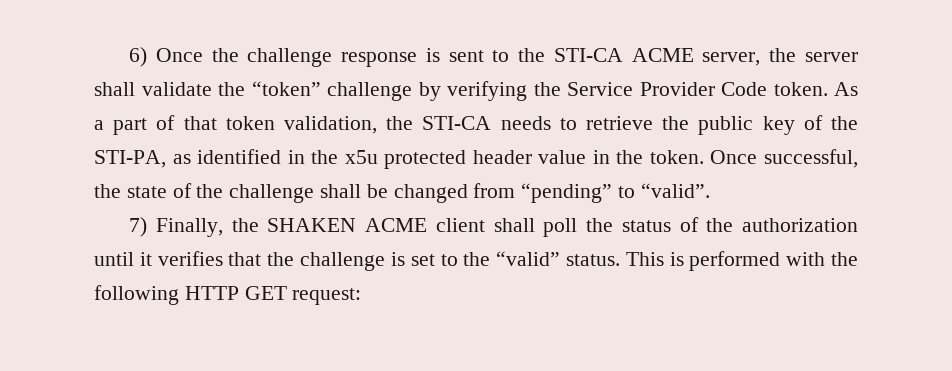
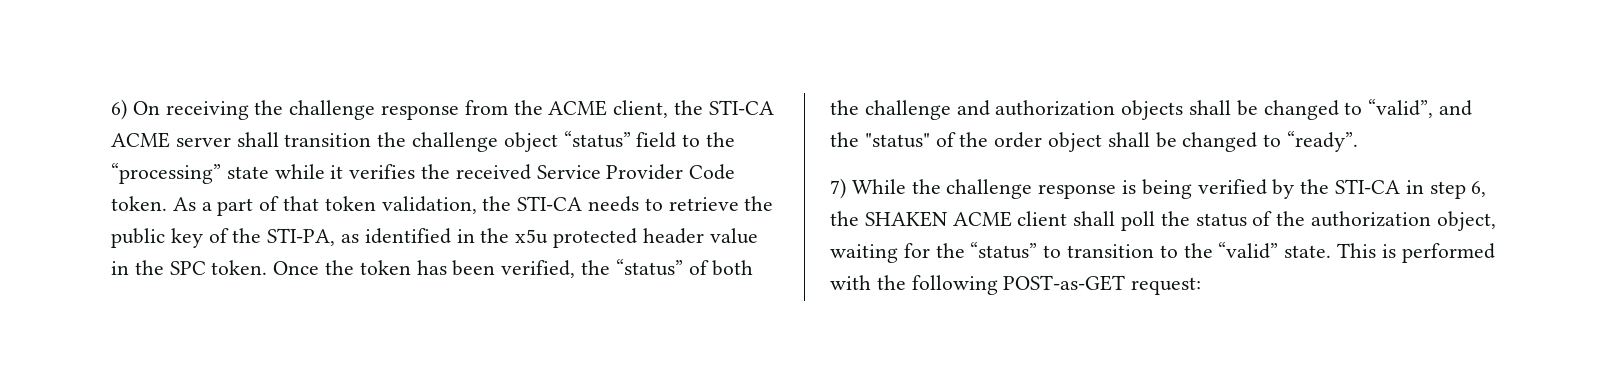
[155,48,859,67] [94,81,561,101] Once the challenge response is sent to the STI-CA ACME server, the server shall validate the “token” challenge by verifying the -> [132,100,774,120] [111,131,736,152] [111,163,531,184] On receiving the challenge response from the ACME client, the STI-CA ACME server shall transition the challenge object “status” field to the “processing” state while it verifies the received
(644, 157) none -> [169,261,206,275] SPC
[764,149,859,168] [94,183,710,203] [129,217,223,237] successful, the state of the challenge shall be changed from “pending” to “valid”. // 7) Finally, -> [325,259,754,278] [830,99,1473,120] [830,131,1359,152] [830,178,1487,199] the token has been verified, the “status” of both the challenge and authorization objects shall be changed to “valid”, and the "status" of the order object shall be changed to “ready”. // 7) While the challenge response is being verified by the STI-CA in step 6,
[94,251,435,271] until it verifies that the challenge is set -> [1436,211,1496,231] [830,242,1155,263] object, waiting for the “status” to transition
[565,254,620,266] status. -> [1284,245,1332,258] state.
[184,286,287,300] HTTP GET -> [1003,275,1126,291] POST-as-GET

